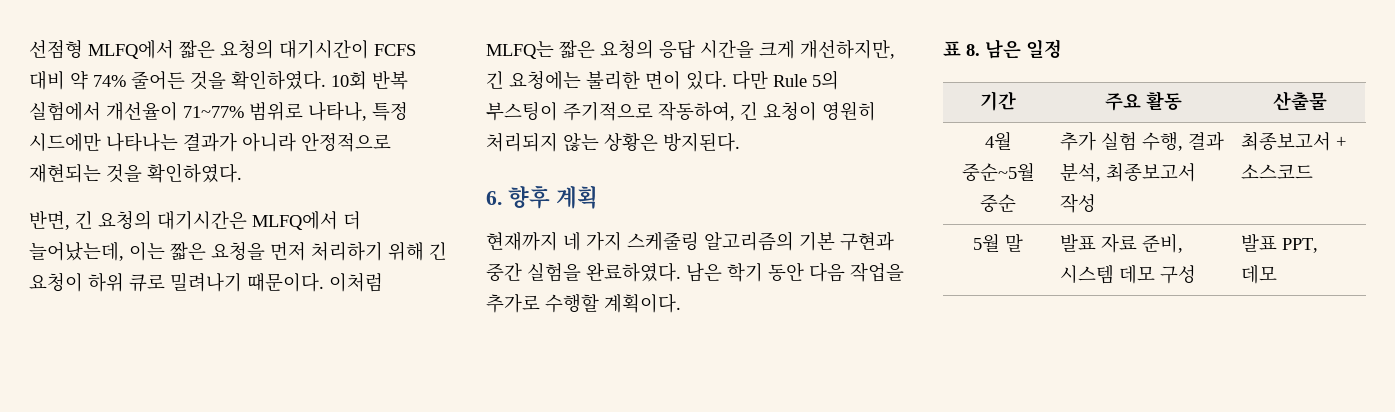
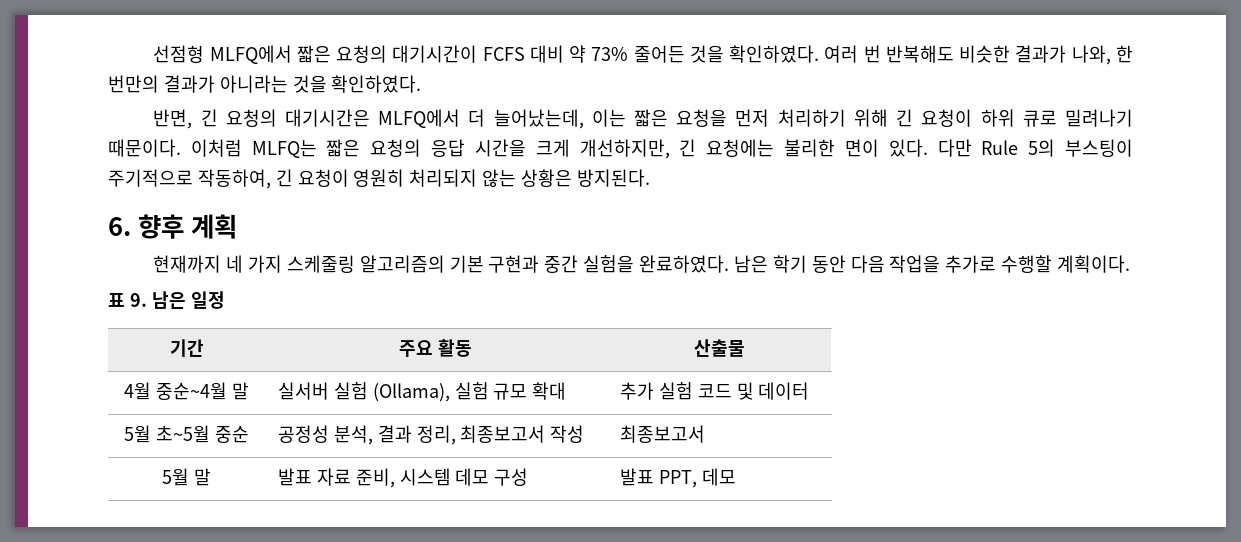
[93,75,126,87] 74% -> [591,47,629,61] 73%
[331,71,408,90] [29,101,408,121] [29,132,391,152] [29,164,101,183] 10회 반복 실험에서 개선율이 71~77% 범위로 나타나, 특정 시드에만 나타나는 결과가 아니라 안정적으로 재현되는 -> [824,45,1133,65] [108,75,288,93] 여러 번 반복해도 비슷한 결과가 나와, 한 번만의 결과가 아니라는
[966,44,980,56] 8. -> [129,293,147,307] 9.
[961,162,1035,181] [980,194,1016,212] [1060,132,1225,151] [1060,163,1102,182] 중순~5월 중순 | 추가 실험 수행, 결과 분석, -> [156,382,249,400] [277,382,567,402] [619,382,810,400] [124,425,249,443] [277,425,456,445] 중순~4월 말 | 실서버 실험 (Ollama), 실험 규모 확대 | 추가 실험 코드 및 데이터 // 5월 초~5월 중순 | 공정성 분석, 결과 정리,
[1336,136,1347,148] [1241,164,1314,179] + 소스코드 -> (705, 434) none

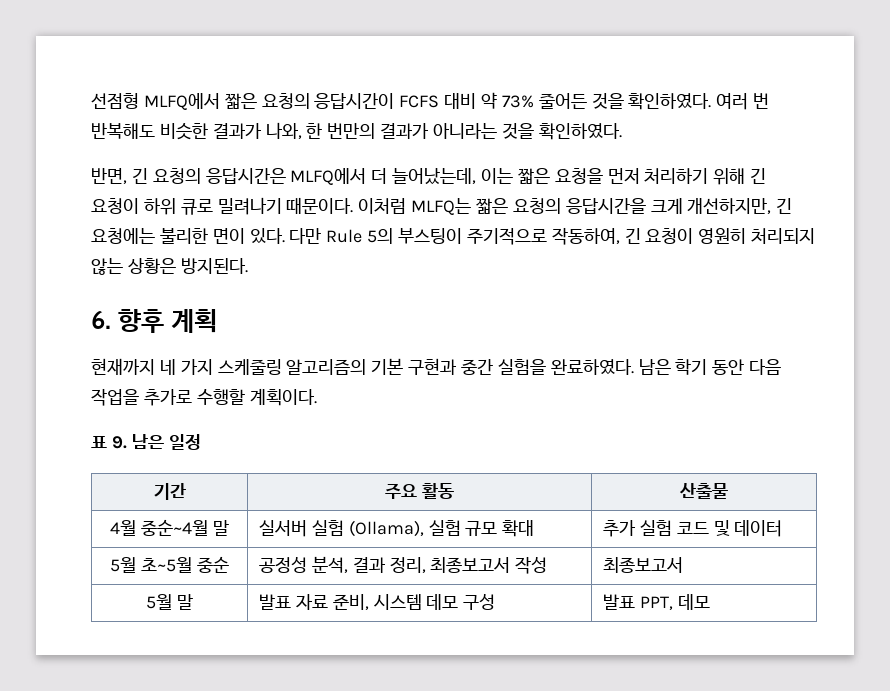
[392,45,478,63] 대기시간이 -> [314,93,395,109] 응답시간이
[284,109,370,127] 대기시간은 -> [205,168,286,184] 응답시간은
[431,139,526,157] 응답 시간을 -> [565,198,646,214] 응답시간을

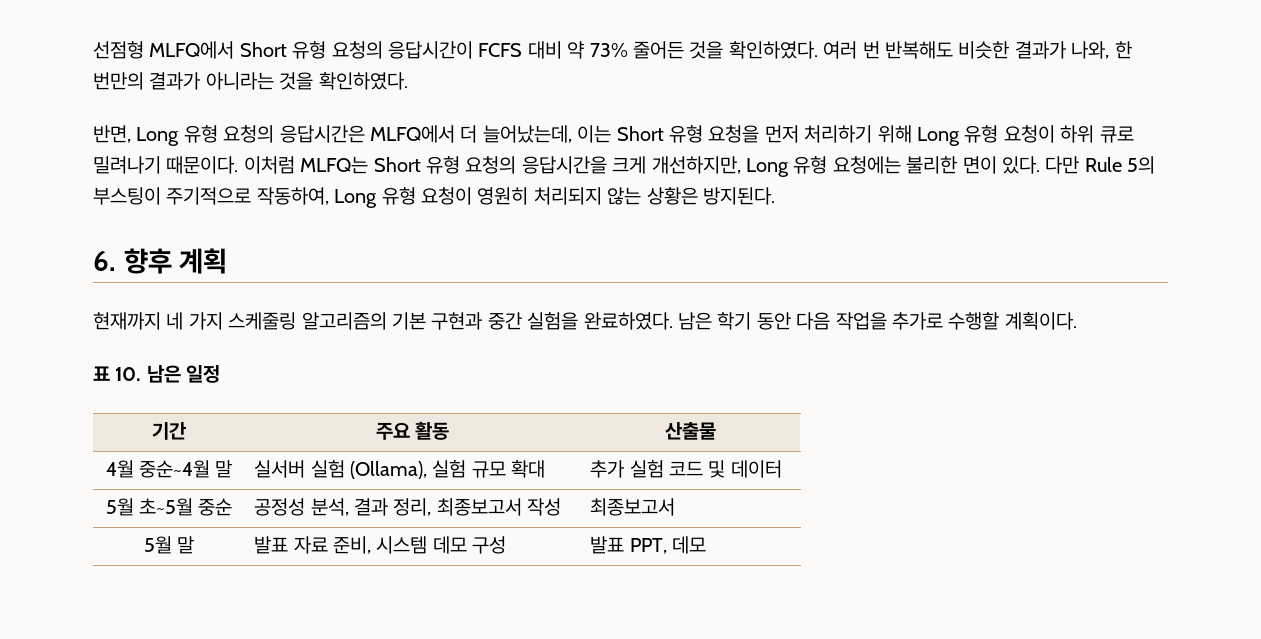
[224,93,257,109] 짧은 -> [239,41,327,59] Short 유형
[131,168,148,184] 긴 -> [136,125,218,146] Long 유형
[517,168,550,184] 짧은 -> [616,125,703,143] Short 유형
[750,168,767,184] 긴 -> [916,125,999,146] Long 유형
[476,198,509,214] 짧은 -> [373,156,460,174] Short 유형
[776,198,793,214] 긴 -> [745,156,828,177] Long 유형
[624,228,641,244] 긴 -> [334,187,416,208] Long 유형
[111,436,127,449] 9. -> [115,367,142,381] 10.

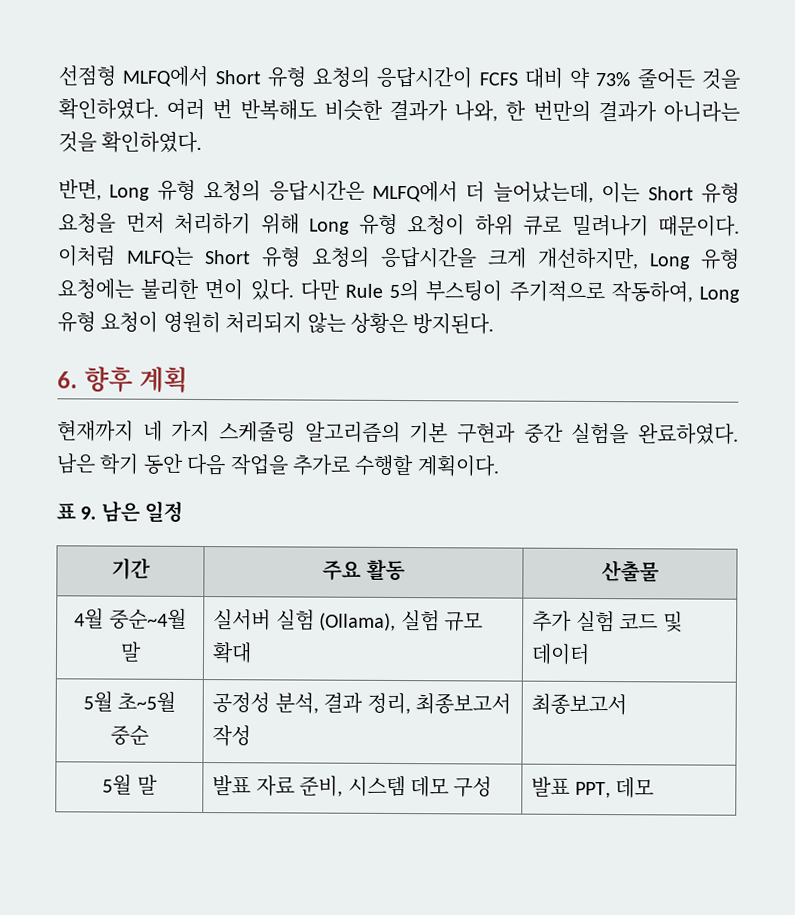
[115,367,142,381] 10. -> [80,506,97,520] 9.

